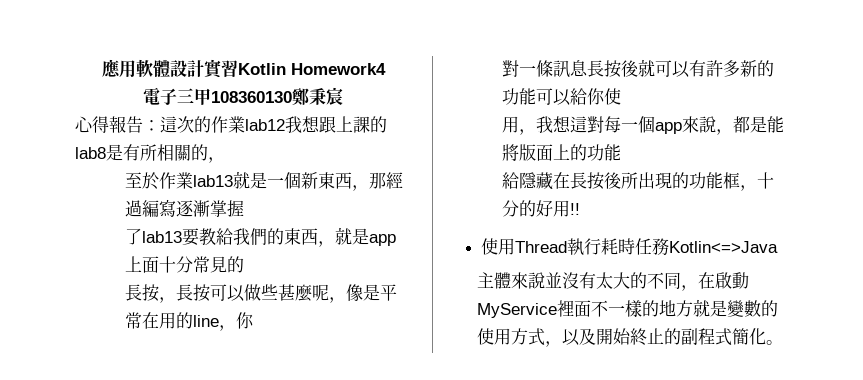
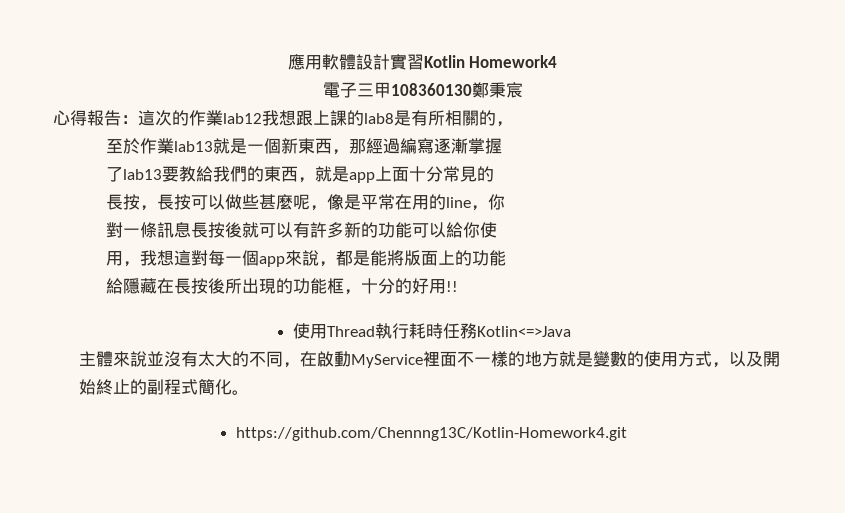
(784, 342) none -> [236,427,628,441] // https://github.com/Chennng13C/Kotlin-Homework4.git

